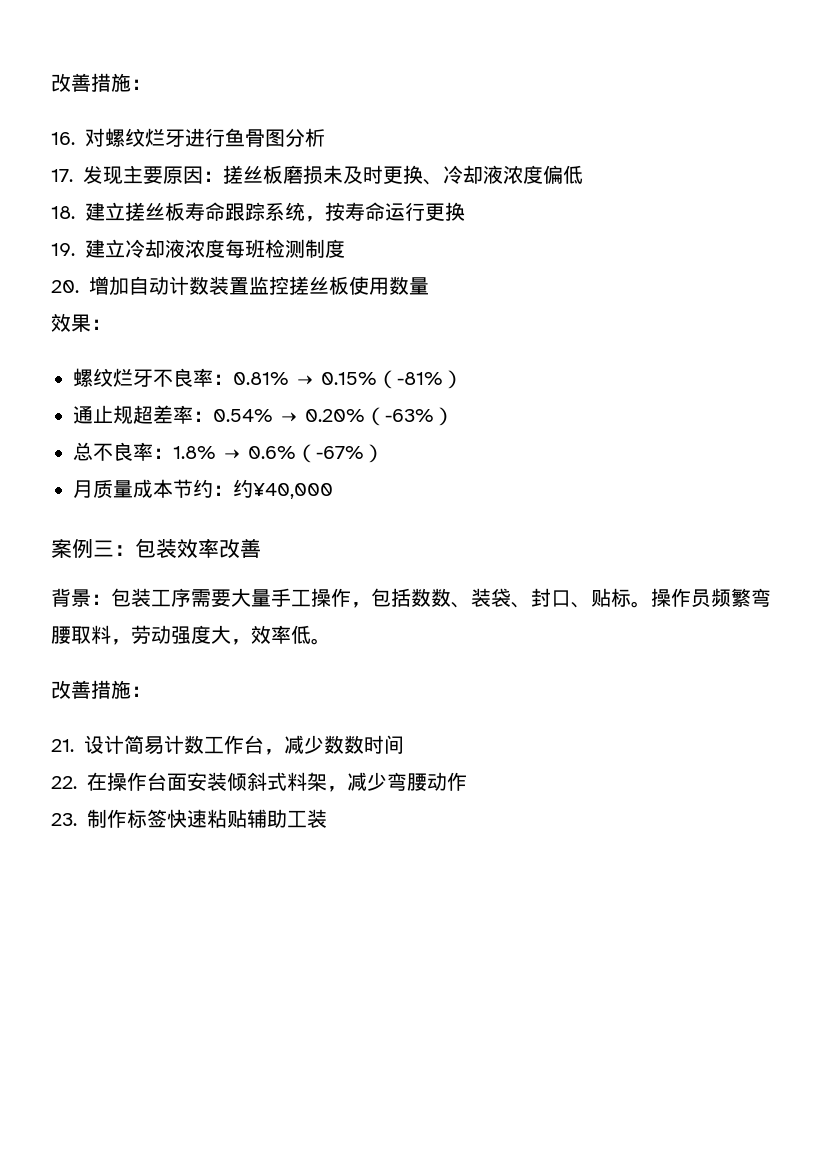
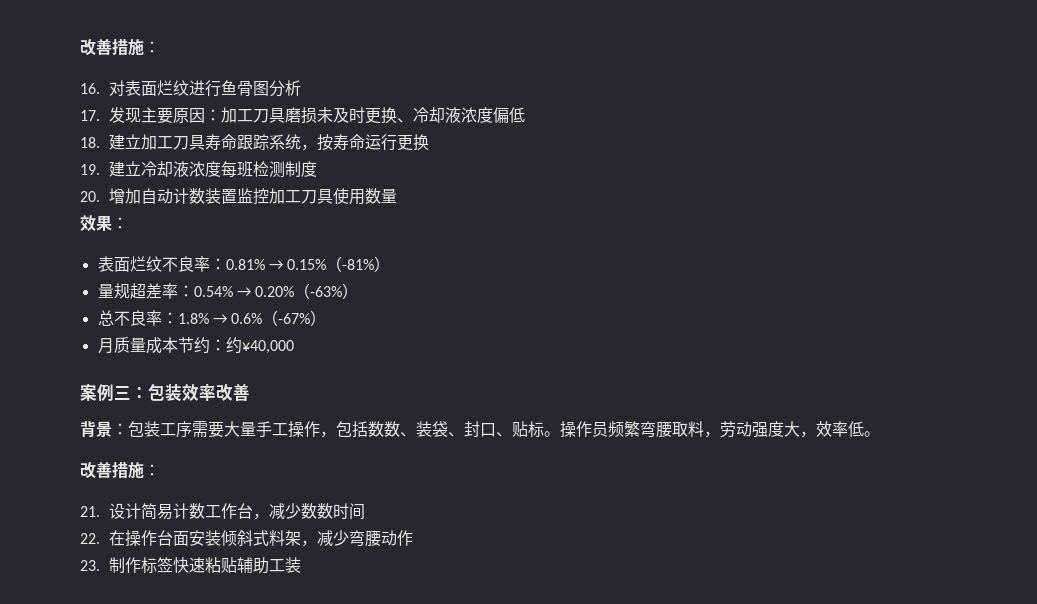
[105,128,185,147] 螺纹烂牙 -> [125,80,190,96] 表面烂纹
[223,165,283,184] 搓丝板 -> [221,107,286,123] 加工刀具
[125,202,185,221] 搓丝板 -> [141,134,206,150] 加工刀具
[289,276,349,295] 搓丝板 -> [269,188,334,204] 加工刀具
[73,368,153,387] 螺纹烂牙 -> [97,256,162,272] 表面烂纹
[73,405,113,424] 通止 -> [97,284,114,298] 量

